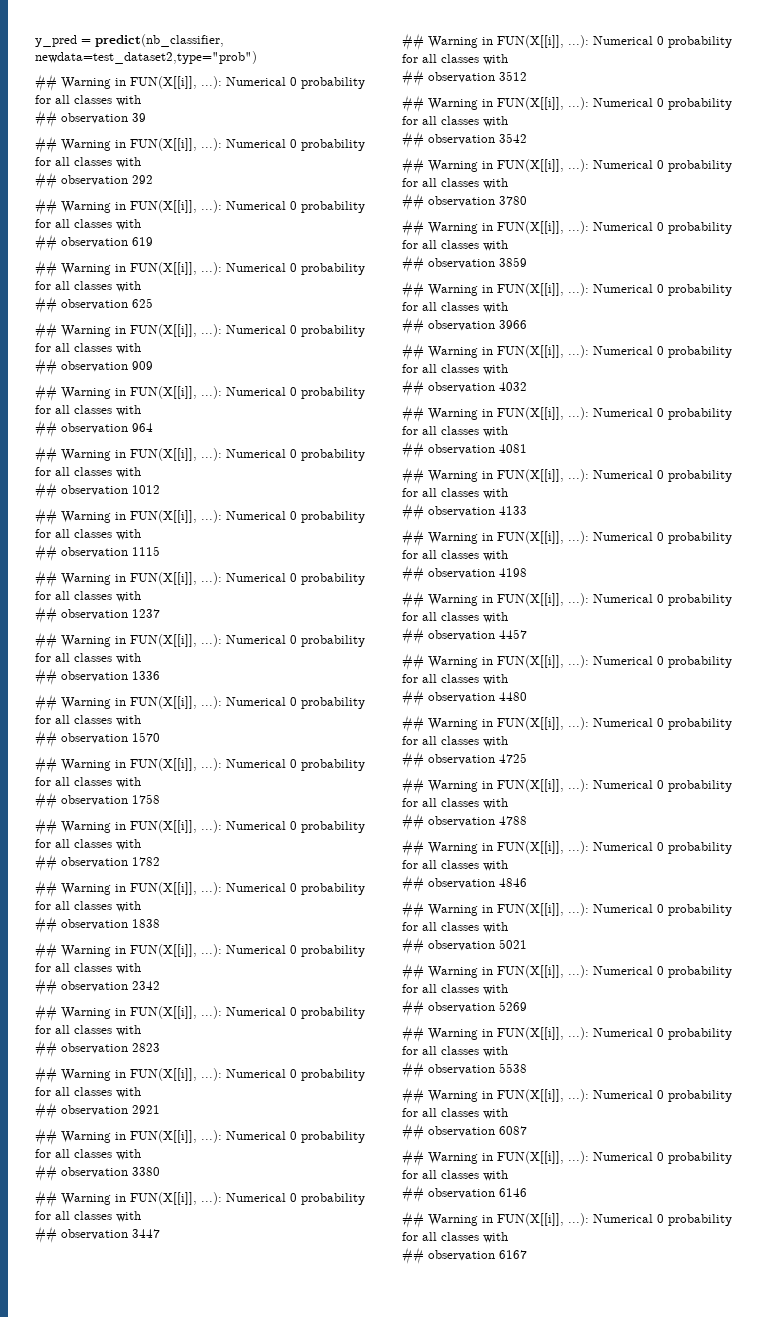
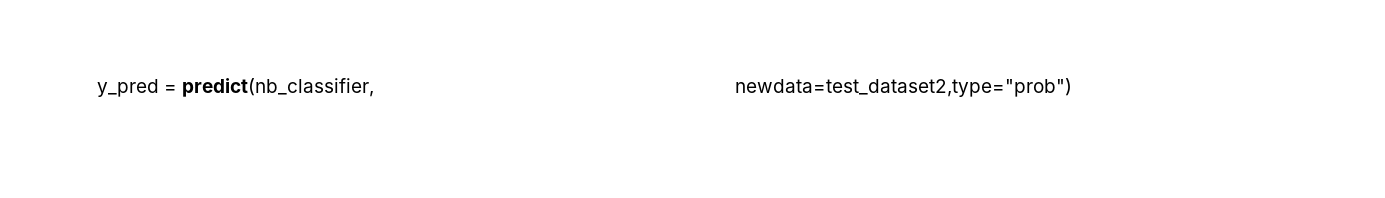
[35,74,365,91] [35,95,141,106] [35,110,146,127] [35,136,365,153] [35,157,141,168] [35,172,153,189] [35,198,365,215] [35,219,141,230] [35,234,153,251] [35,260,365,277] [35,281,141,292] [35,296,153,313] [35,322,365,339] [35,343,141,354] [35,358,153,375] [35,384,365,401] [35,405,141,416] [35,420,153,437] [35,446,365,463] [35,467,141,478] [35,482,160,499] [35,508,365,525] [35,529,141,540] [35,544,160,561] [35,570,365,587] [35,591,141,602] [35,606,160,623] [35,632,365,649] [35,653,141,664] [35,668,160,685] [35,694,365,711] [35,715,141,726] [35,730,160,747] [35,756,365,773] [35,777,141,788] [35,792,160,809] [35,818,365,835] [35,839,141,850] [35,854,160,871] [35,880,365,897] [35,901,141,912] [35,916,160,933] [35,942,365,959] [35,963,141,974] [35,978,160,995] [35,1004,365,1021] [35,1025,141,1036] [35,1040,160,1057] [35,1066,365,1083] [35,1087,141,1098] [35,1102,160,1119] [35,1128,365,1145] [35,1149,141,1160] [35,1164,160,1181] [35,1190,365,1207] [35,1211,141,1222] [35,1226,160,1243] [402,33,732,50] [402,54,508,65] [402,69,527,86] [402,95,732,112] [402,116,508,127] [402,131,527,148] [402,157,732,174] [402,178,508,189] [402,193,527,210] [402,219,732,236] [402,240,508,251] [402,255,527,272] [402,281,732,298] [402,302,508,313] [402,317,527,334] [402,343,732,360] [402,364,508,375] [402,379,527,396] [402,405,732,422] [402,426,508,437] [402,441,527,458] [402,467,732,484] [402,488,508,499] [402,503,527,520] [402,529,732,546] [402,550,508,561] [402,565,527,582] [402,591,732,608] [402,612,508,623] [402,627,527,644] [402,653,732,670] [402,674,508,685] [402,689,527,706] [402,715,732,732] [402,736,508,747] [402,751,527,768] [402,777,732,794] [402,798,508,809] [402,813,527,830] [402,839,732,856] [402,860,508,871] [402,875,527,892] [402,901,732,918] [402,922,508,933] [402,937,527,954] [402,963,732,980] [402,984,508,995] [402,999,527,1016] [402,1025,732,1042] [402,1046,508,1057] [402,1061,527,1078] [402,1087,732,1104] [402,1108,508,1119] [402,1123,527,1140] [402,1149,732,1166] [402,1170,508,1181] [402,1185,527,1202] [402,1211,732,1228] [402,1232,508,1243] [402,1247,527,1264] // ## Warning in FUN(X[[i]], ...): Numerical 0 probability for all classes with // ## observation 39 // ## Warning in FUN(X[[i]], ...): Numerical 0 probability for all classes with // ## observation 292 // ## Warning in FUN(X[[i]], ...): Numerical 0 probability for all classes with // ## observation 619 // ## Warning in FUN(X[[i]], ...): Numerical 0 probability for all classes with // ## observation 625 // ## Warning in FUN(X[[i]], ...): Numerical 0 probability for all classes with // ## observation 909 // ## Warning in FUN(X[[i]], ...): Numerical 0 probability for all classes with // ## observation 964 // ## Warning in FUN(X[[i]], ...): Numerical 0 probability for all classes with // ## observation 1012 // ## Warning in FUN(X[[i]], ...): Numerical 0 probability for all classes with // ## observation 1115 // ## Warning in FUN(X[[i]], ...): Numerical 0 probability for all classes with // ## observation 1237 // ## Warning in FUN(X[[i]], ...): Numerical 0 probability for all classes with // ## observation 1336 // ## Warning in FUN(X[[i]], ...): Numerical 0 probability for all classes with // ## observation 1570 // ## Warning in FUN(X[[i]], ...): Numerical 0 probability for all classes with // ## observation 1758 // ## Warning in FUN(X[[i]], ...): Numerical 0 probability for all classes with // ## observation 1782 // ## Warning in FUN(X[[i]], ...): Numerical 0 probability for all classes with // ## observation 1838 // ## Warning in FUN(X[[i]], ...): Numerical 0 probability for all classes with // ## observation 2342 // ## Warning in FUN(X[[i]], ...): Numerical 0 probability for all classes with // ## observation 2823 // ## Warning in FUN(X[[i]], ...): Numerical 0 probability for all classes with // ## observation 2921 // ## Warning in FUN(X[[i]], ...): Numerical 0 probability for all classes with // ## observation 3380 // ## Warning in FUN(X[[i]], ...): Numerical 0 probability for all classes with // ## observation 3447 // ## Warning in FUN(X[[i]], ...): Numerical 0 probability for all classes with // ## observation 3512 // ## Warning in FUN(X[[i]], ...): Numerical 0 probability for all classes with // ## observation 3542 // ## Warning in FUN(X[[i]], ...): Numerical 0 probability for all classes with // ## observation 3780 // ## Warning in FUN(X[[i]], ...): Numerical 0 probability for all classes with // ## observation 3859 // ## Warning in FUN(X[[i]], ...): Numerical 0 probability for all classes with // ## observation 3966 // ## Warning in FUN(X[[i]], ...): Numerical 0 probability for all classes with // ## observation 4032 // ## Warning in FUN(X[[i]], ...): Numerical 0 probability for all classes with // ## observation 4081 // ## Warning in FUN(X[[i]], ...): Numerical 0 probability for all classes with // ## observation 4133 // ## Warning in FUN(X[[i]], ...): Numerical 0 probability for all classes with // ## observation 4198 // ## Warning in FUN(X[[i]], ...): Numerical 0 probability for all classes with // ## observation 4457 // ## Warning in FUN(X[[i]], ...): Numerical 0 probability for all classes with // ## observation 4480 // ## Warning in FUN(X[[i]], ...): Numerical 0 probability for all classes with // ## observation 4725 // ## Warning in FUN(X[[i]], ...): Numerical 0 probability for all classes with // ## observation 4788 // ## Warning in FUN(X[[i]], ...): Numerical 0 probability for all classes with // ## observation 4846 // ## Warning in FUN(X[[i]], ...): Numerical 0 probability for all classes with // ## observation 5021 // ## Warning in FUN(X[[i]], ...): Numerical 0 probability for all classes with // ## observation 5269 // ## Warning in FUN(X[[i]], ...): Numerical 0 probability for all classes with // ## observation 5538 // ## Warning in FUN(X[[i]], ...): Numerical 0 probability for all classes with // ## observation 6087 // ## Warning in FUN(X[[i]], ...): Numerical 0 probability for all classes with // ## observation 6146 // ## Warning in FUN(X[[i]], ...): Numerical 0 probability for all classes with // ## observation 6167 -> (1072, 87) none

